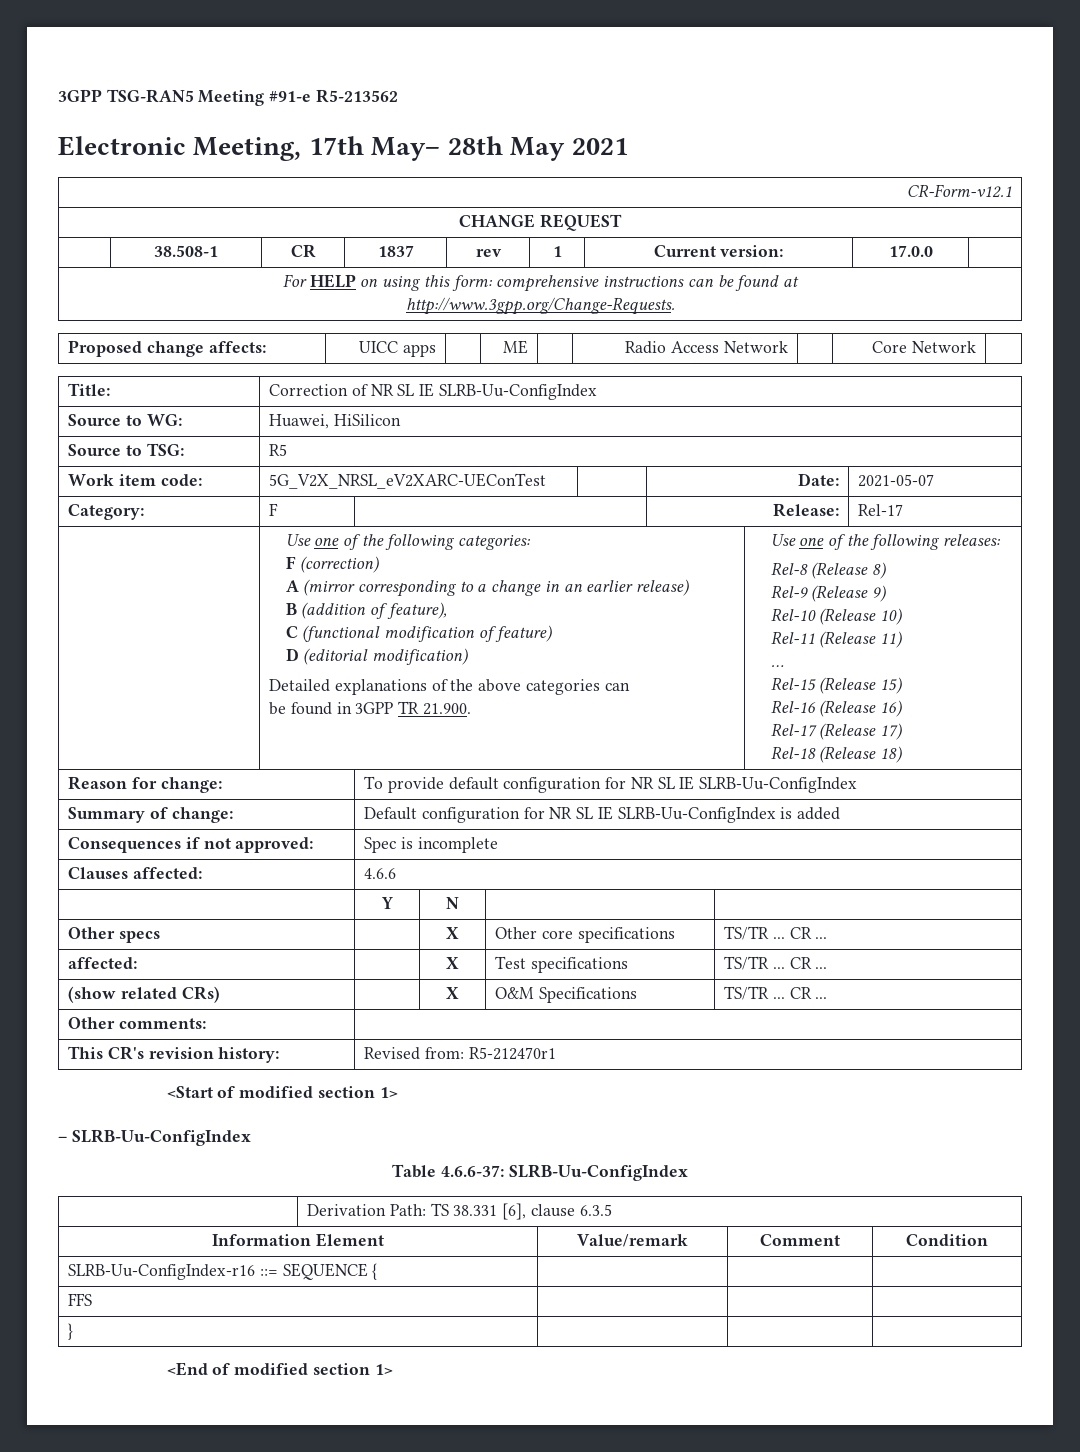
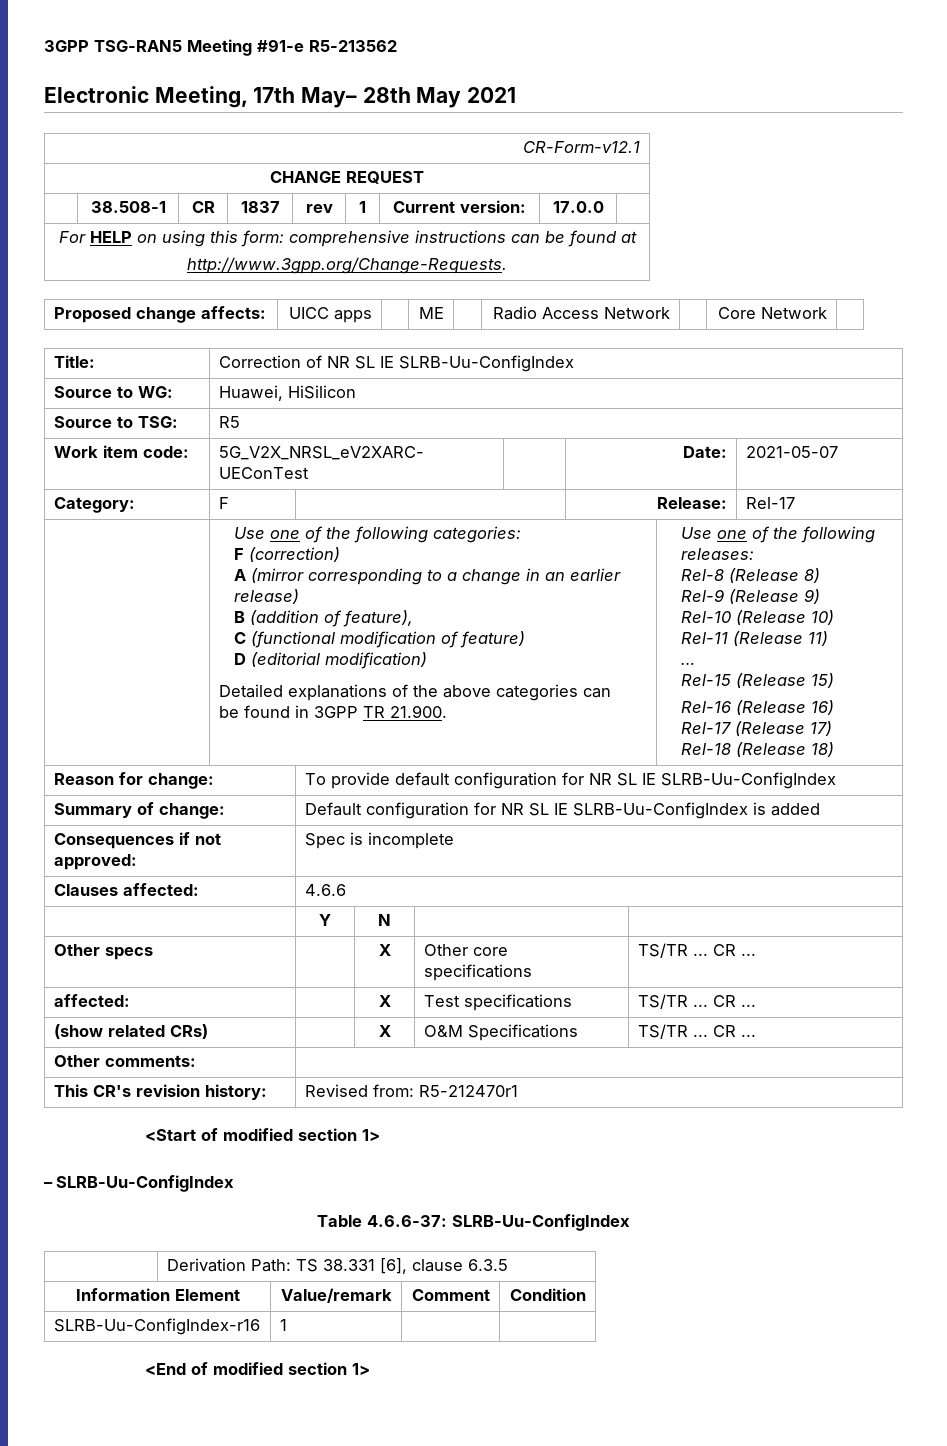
[259,1263,378,1280] [68,1293,93,1306] [68,1323,74,1340] ::= SEQUENCE { | | | // FFS | | | // } | -> [279,1319,287,1331] | 1

